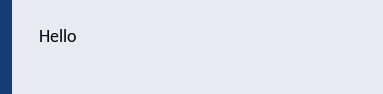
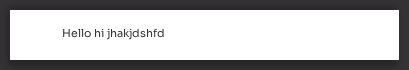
(77, 35) none -> [94,28,165,40] hi jhakjdshfd

